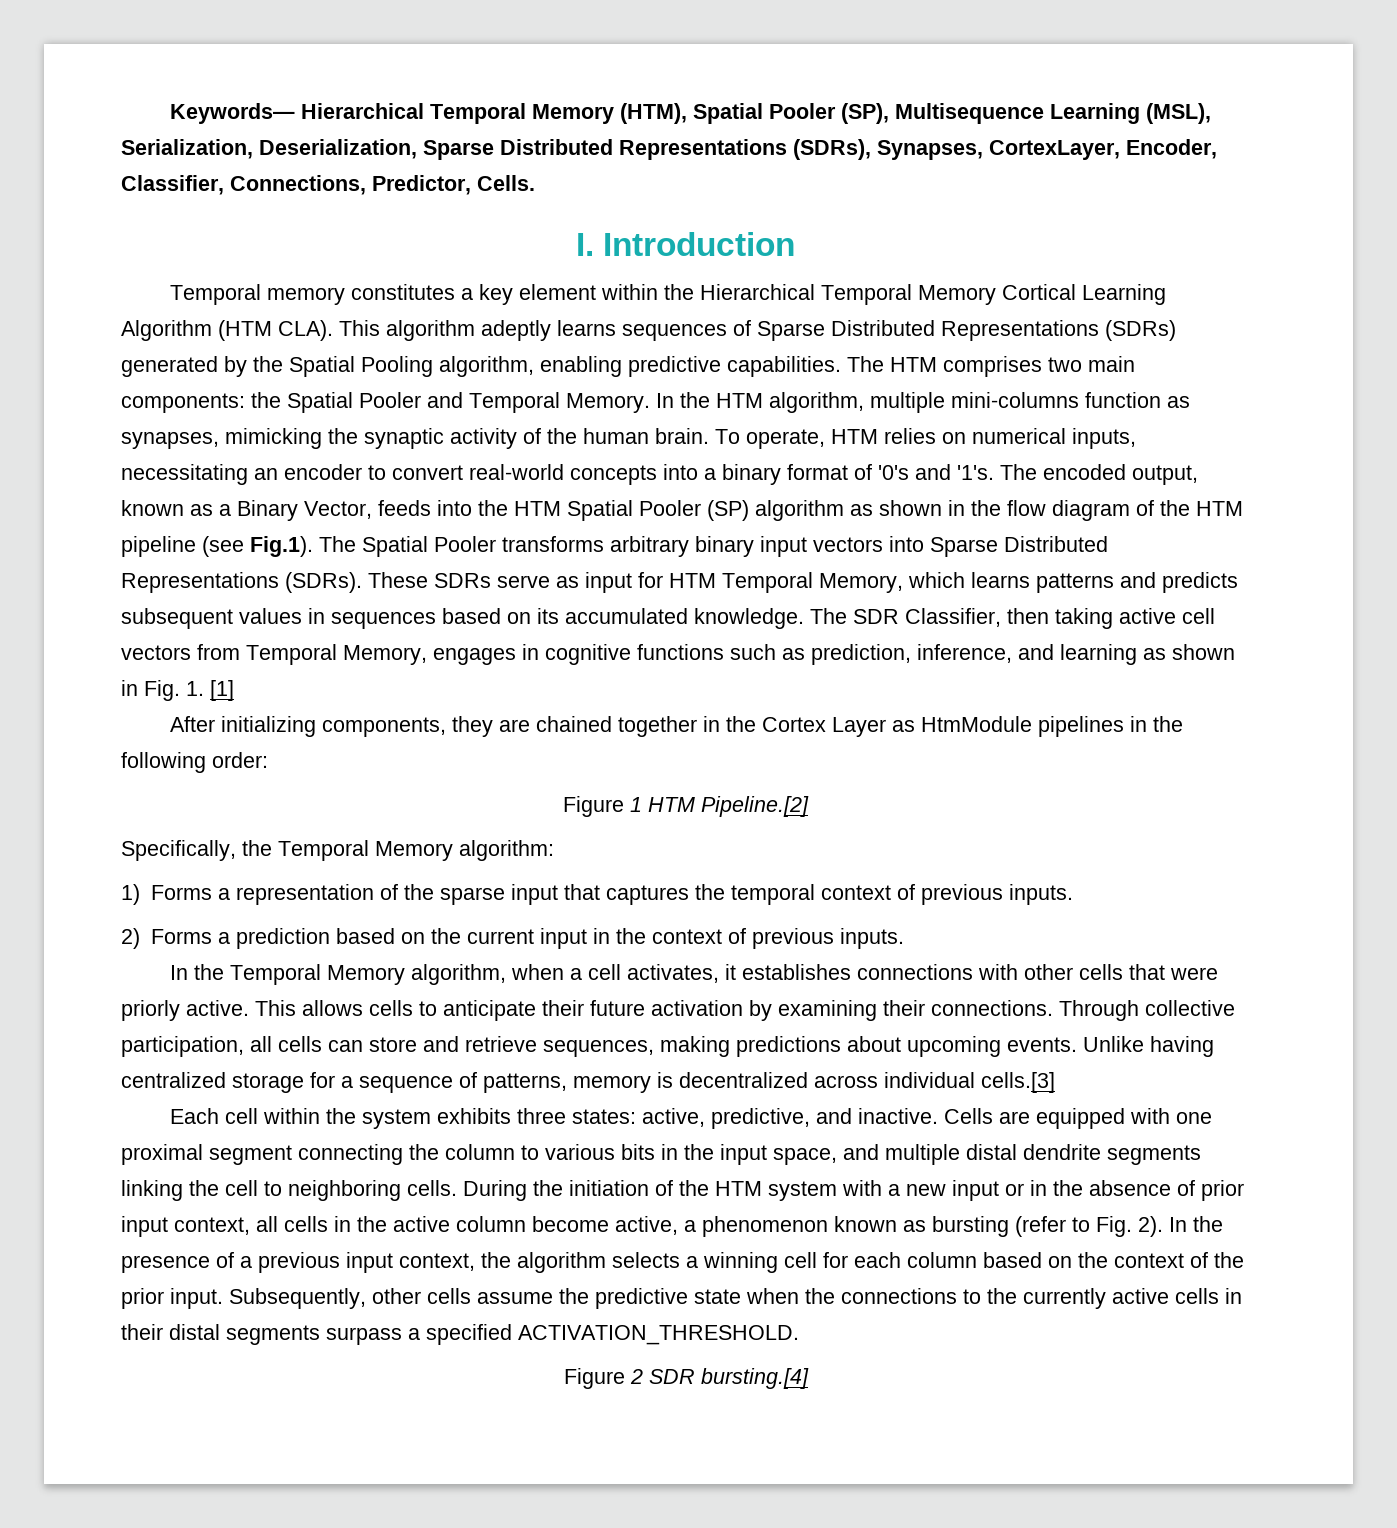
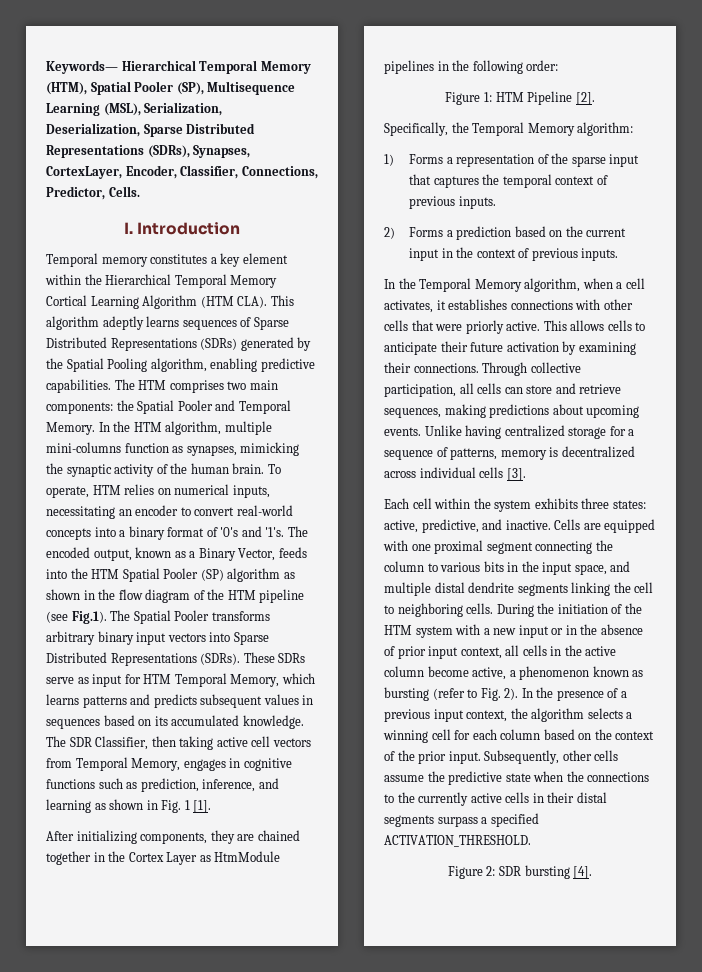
[186,680,234,701] 1. [1] -> [184,800,212,813] 1 [1].
[630,796,809,817] 1 HTM Pipeline.[2] -> [483,91,595,105] 1: HTM Pipeline [2].
[981,1072,1055,1093] cells.[3] -> [479,467,526,481] cells [3].
[629,1368,809,1389] 2 SDR bursting.[4] -> [486,865,593,879] 2: SDR bursting [4].

